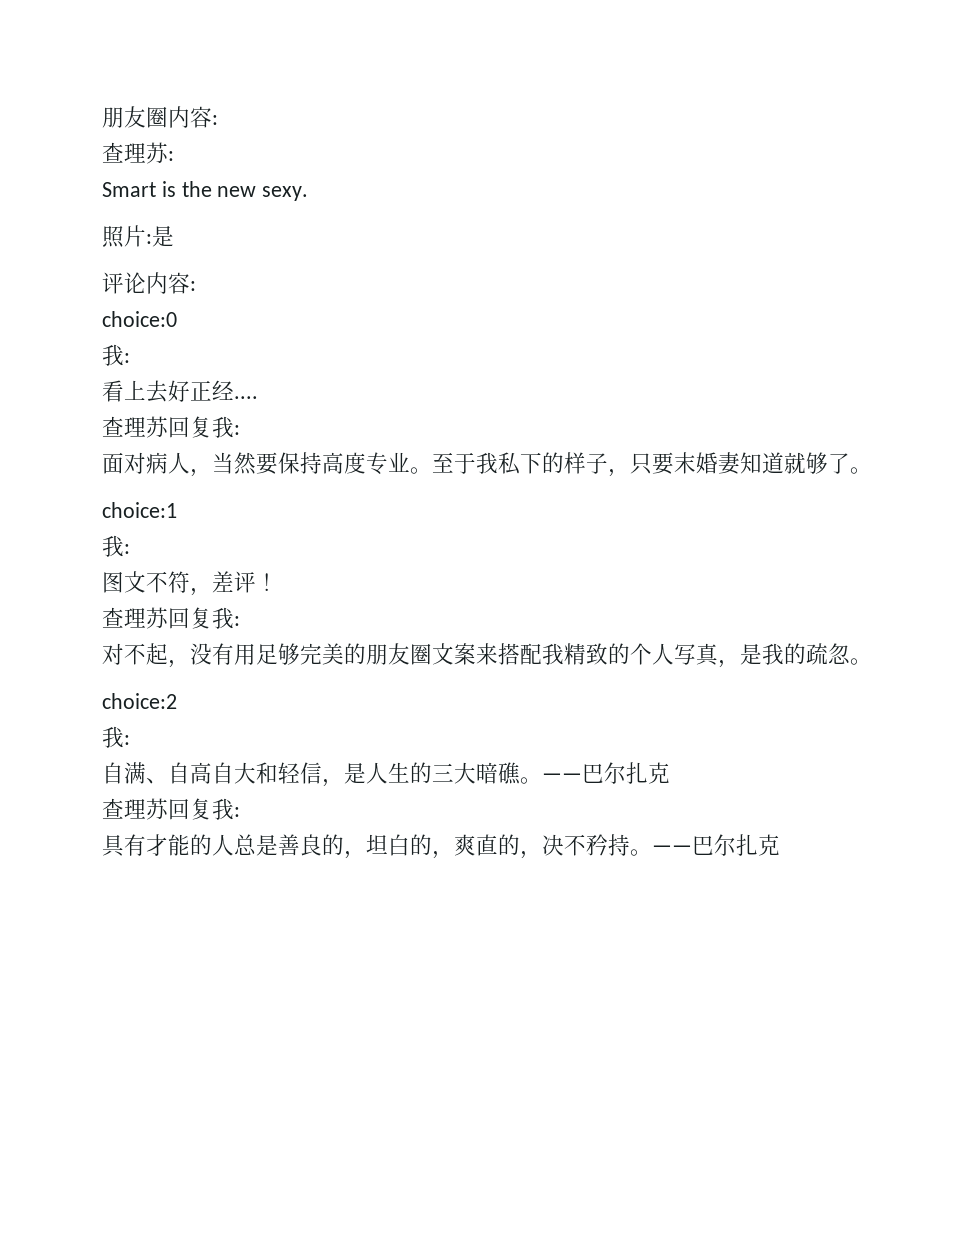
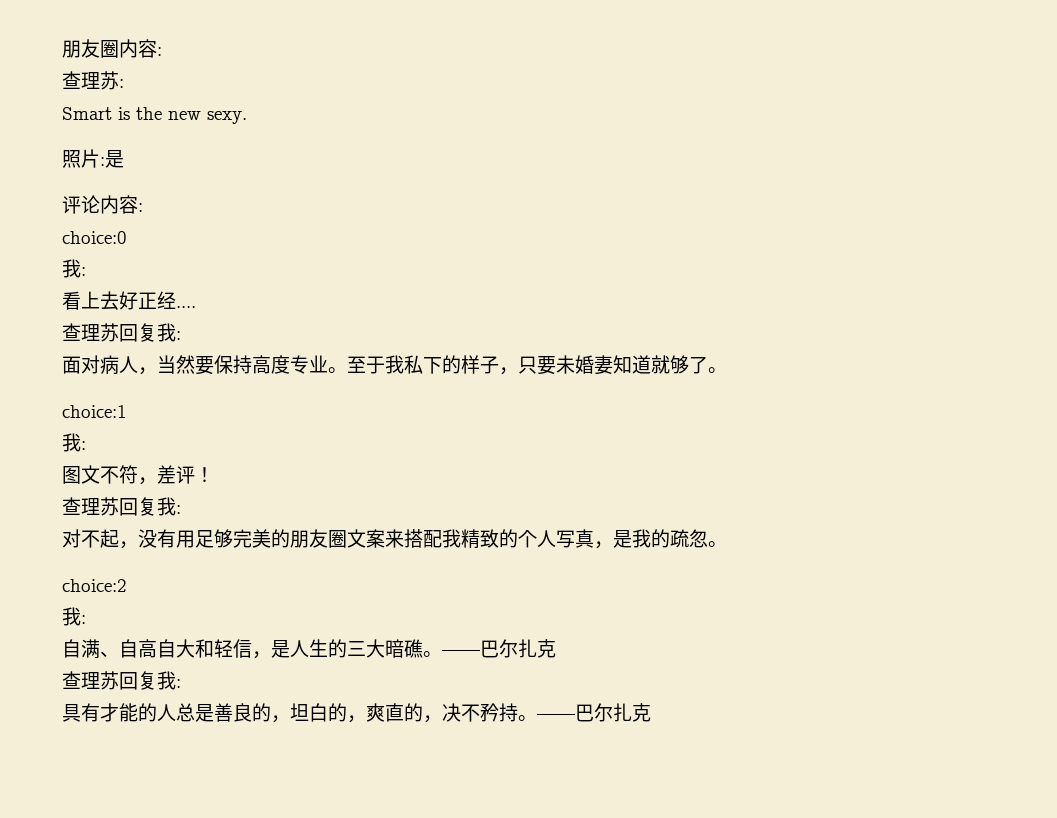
[674,452,696,474] 末 -> [556,355,575,374] 未

